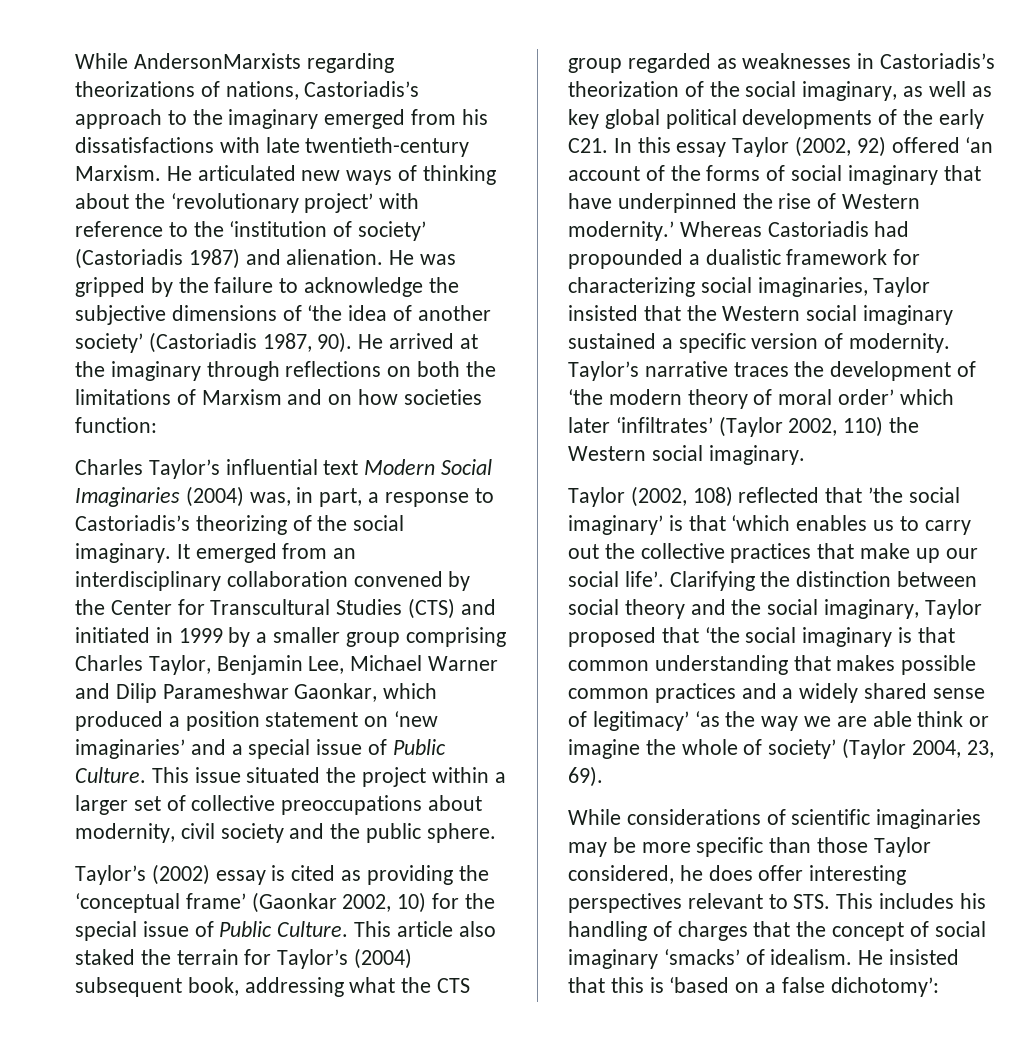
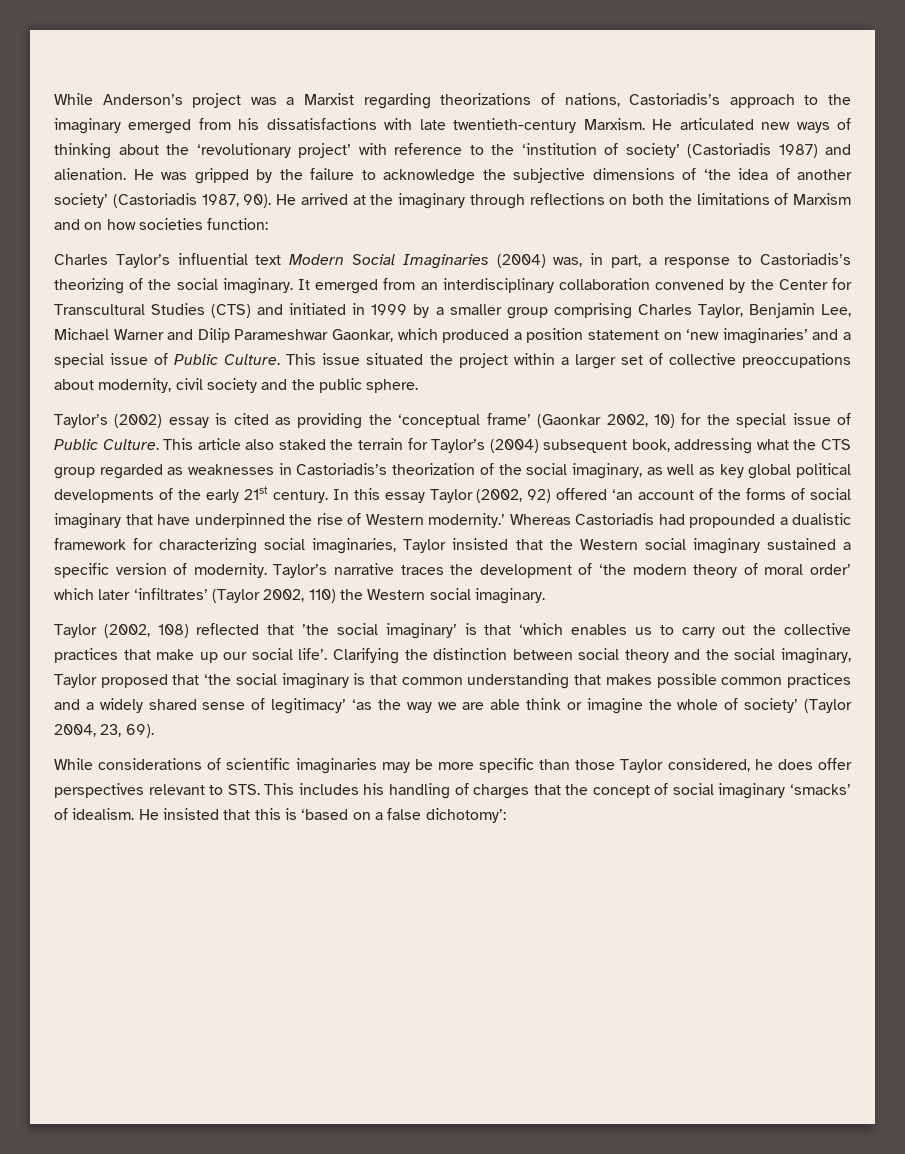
[75,53,301,69] While AndersonMarxists -> [54,93,355,108] While Anderson’s project was a Marxist
[568,138,608,153] C21. -> [243,486,328,503] 21st century.
[809,865,907,885] interesting -> (852, 764) none

